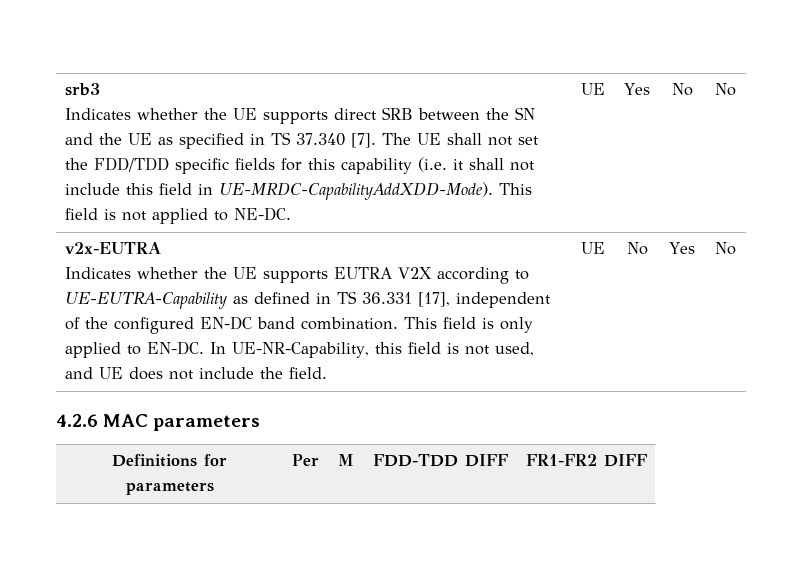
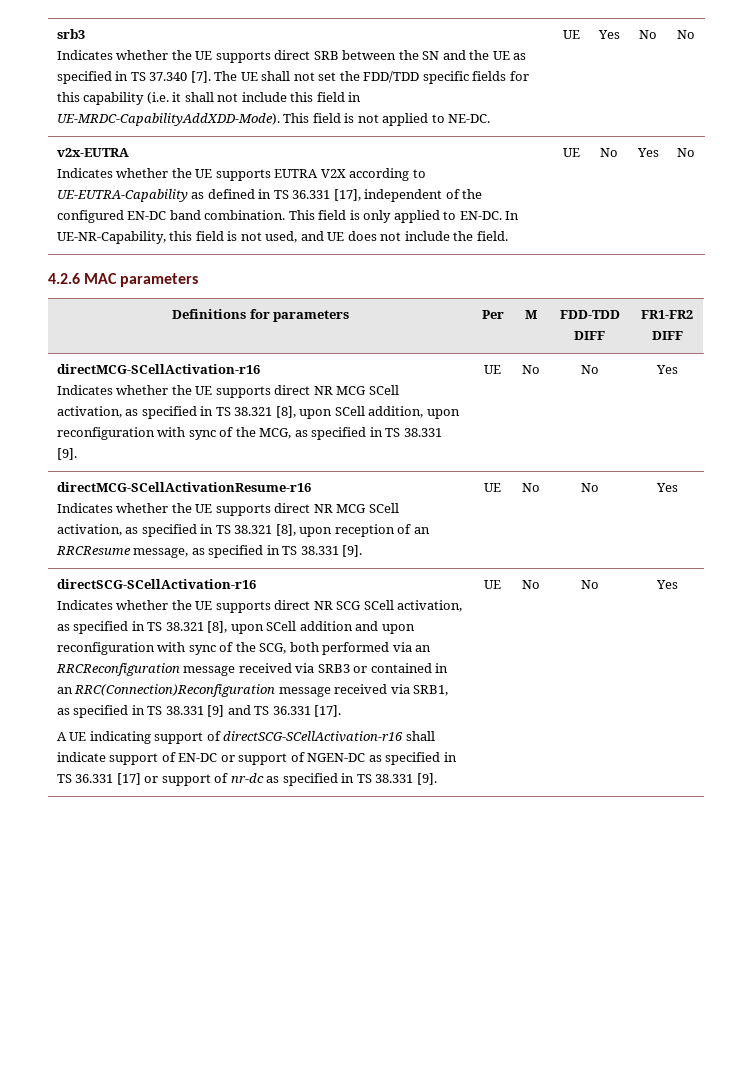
(647, 460) none -> [56,364,260,374] [56,385,399,398] [56,406,460,419] [56,427,442,440] [56,448,77,460] [484,365,501,374] [521,365,540,374] [580,365,599,374] [655,365,678,374] [56,482,311,492] [56,503,399,516] [56,524,430,537] [55,545,363,558] [484,483,501,492] [521,483,540,492] [580,483,599,492] [655,483,678,492] [56,579,256,589] [56,600,463,613] [56,621,415,634] [56,642,432,655] [55,663,449,676] [56,684,449,697] [56,705,342,718] [56,731,435,744] [56,752,457,765] [56,773,437,786] [484,580,501,589] [521,580,540,589] [580,580,599,589] [655,580,678,589] // directMCG-SCellActivation-r16 // Indicates whether the UE supports direct NR MCG SCell activation, as specified in TS 38.321 [8], upon SCell addition, upon reconfiguration with sync of the MCG, as specified in TS 38.331 [9]. | UE | No | No | Yes // directMCG-SCellActivationResume-r16 // Indicates whether the UE supports direct NR MCG SCell activation, as specified in TS 38.321 [8], upon reception of an RRCResume message, as specified in TS 38.331 [9]. | UE | No | No | Yes // directSCG-SCellActivation-r16 // Indicates whether the UE supports direct NR SCG SCell activation, as specified in TS 38.321 [8], upon SCell addition and upon reconfiguration with sync of the SCG, both performed via an RRCReconfiguration message received via SRB3 or contained in an RRC(Connection)Reconfiguration message received via SRB1, as specified in TS 38.331 [9] and TS 36.331 [17]. // A UE indicating support of directSCG-SCellActivation-r16 shall indicate support of EN-DC or support of NGEN-DC as specified in TS 36.331 [17] or support of nr-dc as specified in TS 38.331 [9]. | UE | No | No | Yes

